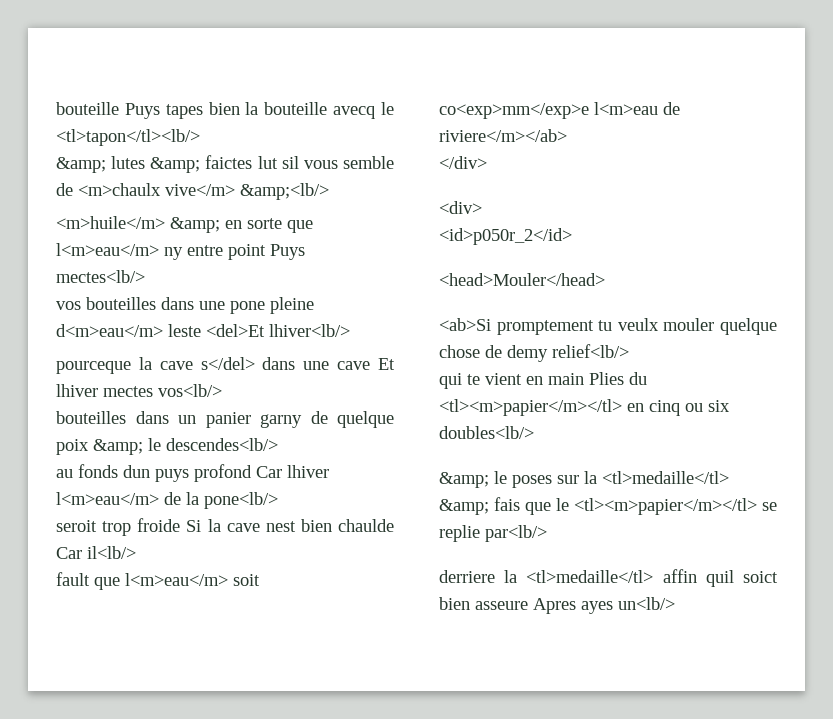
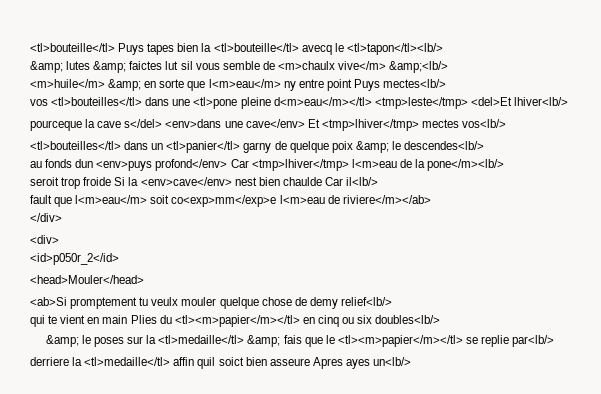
[56,102,119,115] bouteille -> [30,43,115,52] <tl>bouteille</tl>
[264,102,328,115] bouteille -> [213,43,299,52] <tl>bouteille</tl>
[86,297,314,314] [56,324,201,337] bouteilles dans une pone pleine d<m>eau</m> leste -> [51,97,468,109] <tl>bouteilles</tl> dans une <tl>pone pleine d<m>eau</m></tl> <tmp>leste</tmp>
[262,357,395,370] [56,384,98,397] dans une cave Et lhiver -> [165,119,419,131] <env>dans une cave</env> Et <tmp>lhiver</tmp>
[56,411,126,424] bouteilles -> [30,141,121,150] <tl>bouteilles</tl>
[205,412,251,428] panier -> [166,141,241,153] <tl>panier</tl>
[155,464,329,482] [56,492,159,505] puys profond Car lhiver l<m>eau</m> -> [96,159,397,171] <env>puys profond</env> Car <tmp>lhiver</tmp> l<m>eau
[204,492,278,509] pone<lb/> -> [427,159,505,171] pone</m><lb/>
[226,523,260,532] cave -> [140,177,232,186] <env>cave</env>

